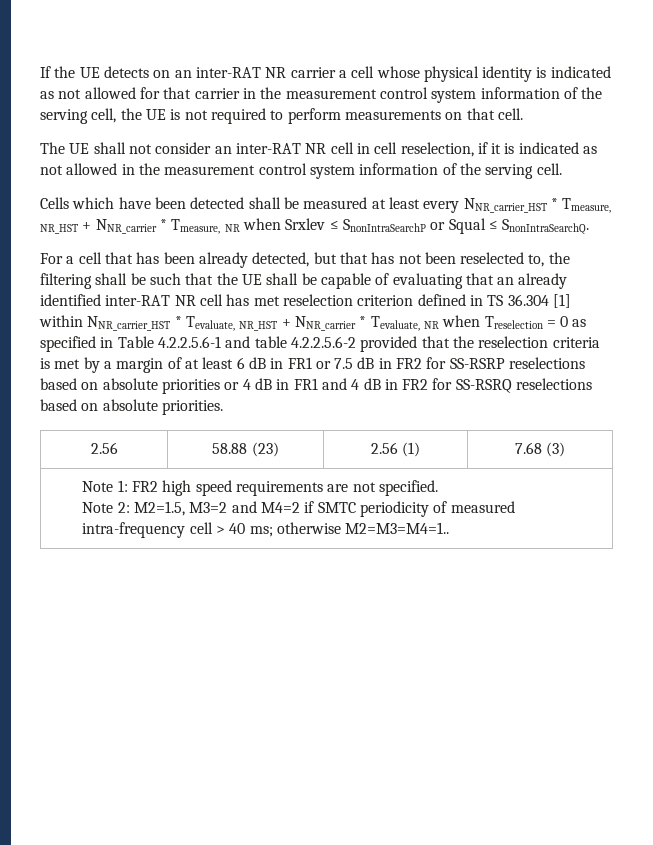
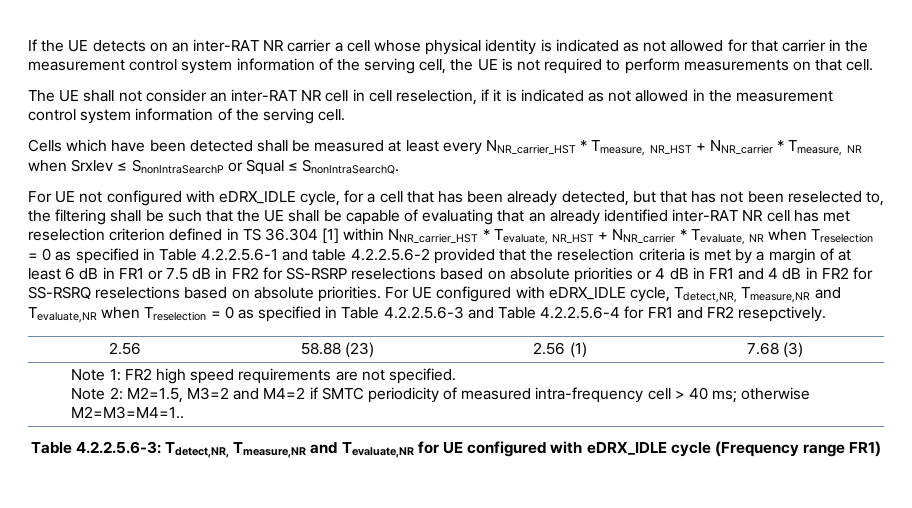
(63, 258) none -> [55,190,365,206] UE not configured with eDRX_IDLE cycle, for
(223, 407) none -> [385,286,841,303] [28,306,827,323] For UE configured with eDRX_IDLE cycle, Tdetect,NR, Tmeasure,NR and Tevaluate,NR when Treselection = 0 as specified in Table 4.2.2.5.6-3 and Table 4.2.2.5.6-4 for FR1 and FR2 resepctively.
(450, 528) none -> [30,441,882,458] // Table 4.2.2.5.6-3: Tdetect,NR, Tmeasure,NR and Tevaluate,NR for UE configured with eDRX_IDLE cycle (Frequency range FR1)

